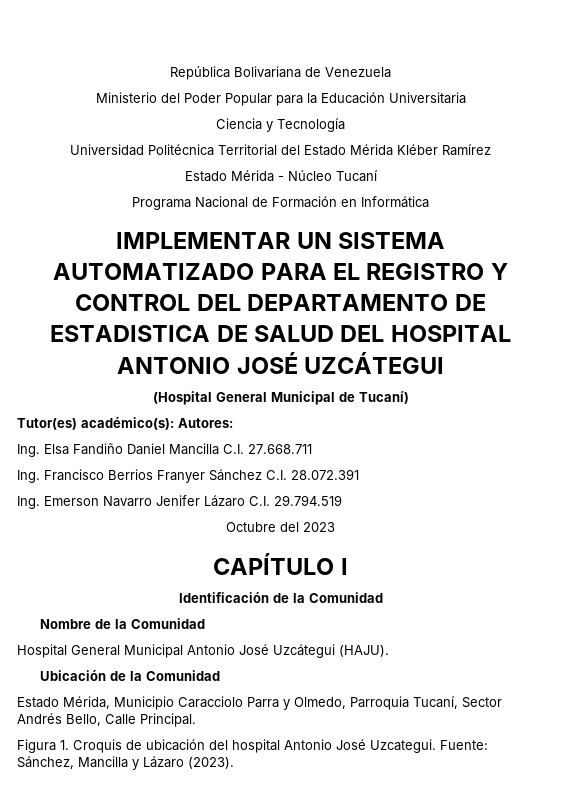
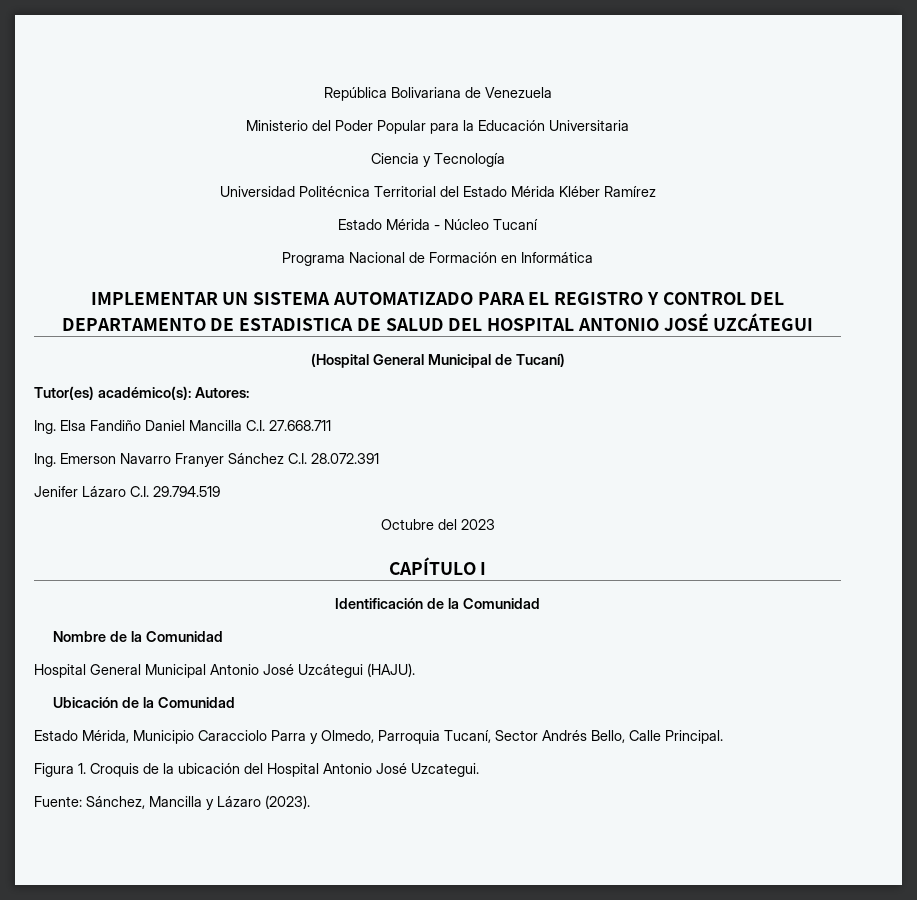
[44,469,153,481] Francisco Berrios -> [60,453,171,464] Emerson Navarro
[17,496,152,509] Ing. Emerson Navarro -> (379, 458) none
(142, 745) none -> [163,763,174,774] la
[232,739,280,753] hospital -> [267,763,319,777] Hospital
(436, 746) none -> (479, 770) //

